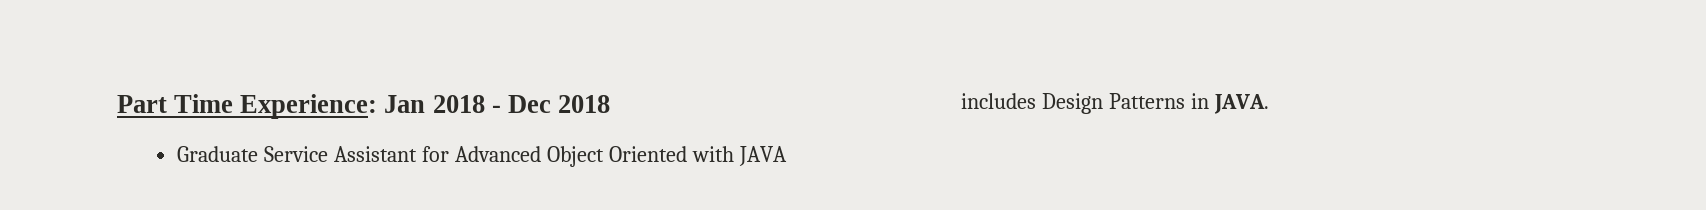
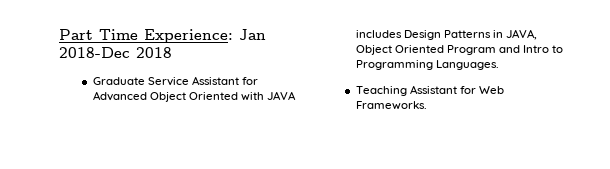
[432,95,551,113] 2018 - Dec -> [59,47,130,58] 2018-Dec
[1213,94,1269,114] JAVA. -> [505,29,537,40] [355,45,564,55] [355,60,499,70] [355,85,504,96] [355,101,427,110] JAVA, Object Oriented Program and Intro to Programming Languages. // Teaching Assistant for Web Frameworks.

